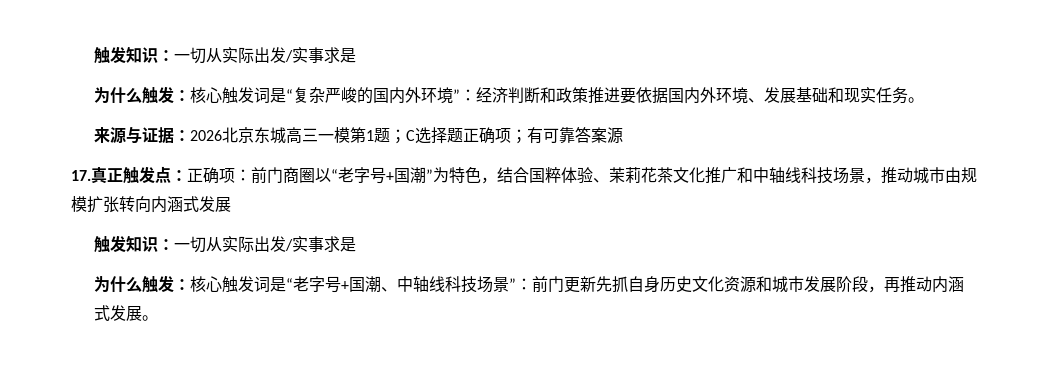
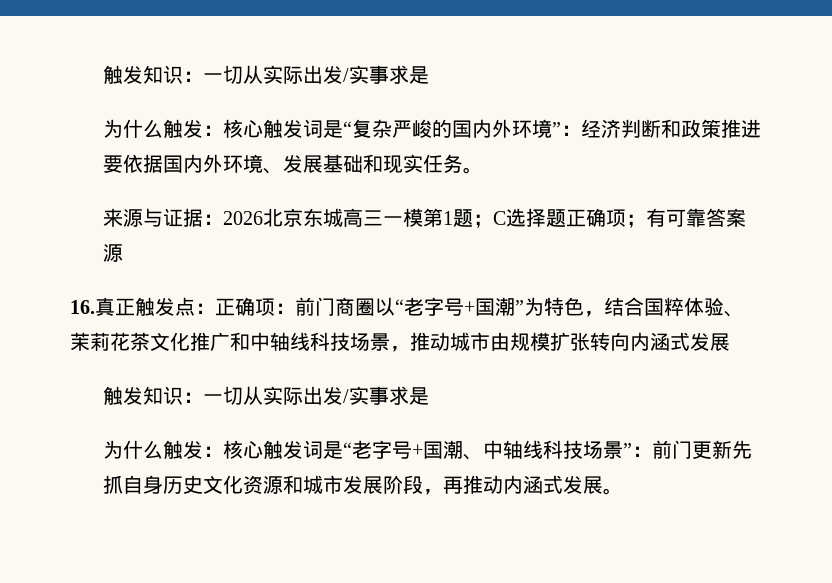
[71,170,91,181] 17. -> [70,300,95,314] 16.

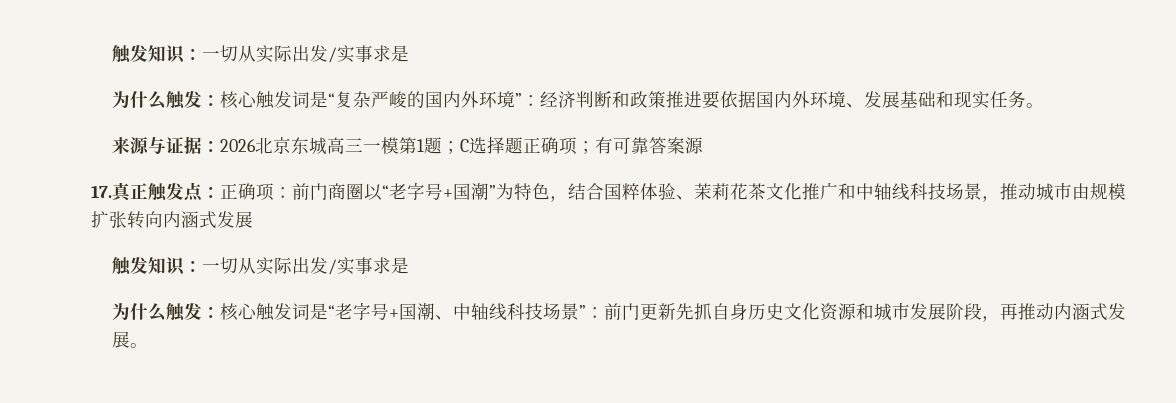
[70,300,95,314] 16. -> [91,185,112,198] 17.

